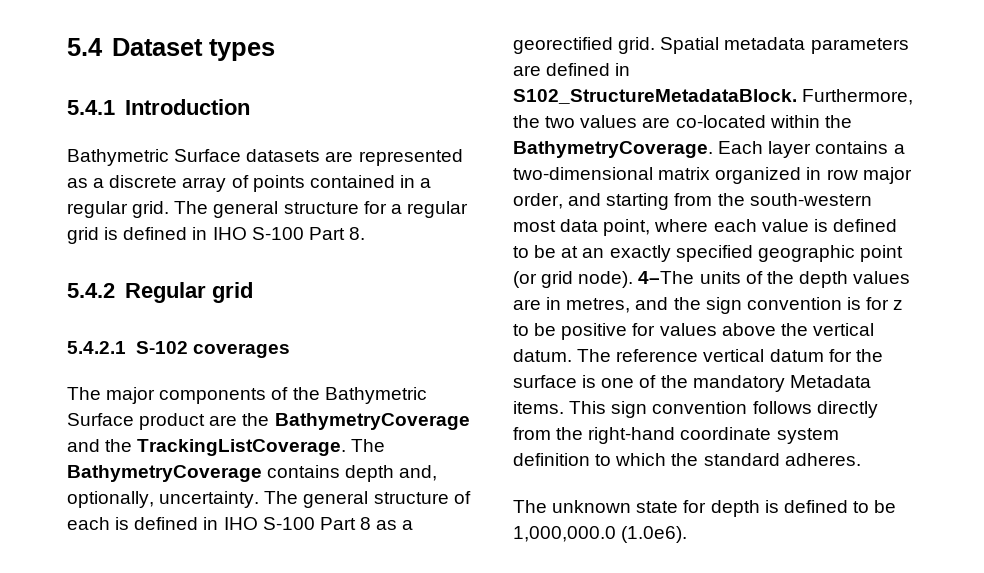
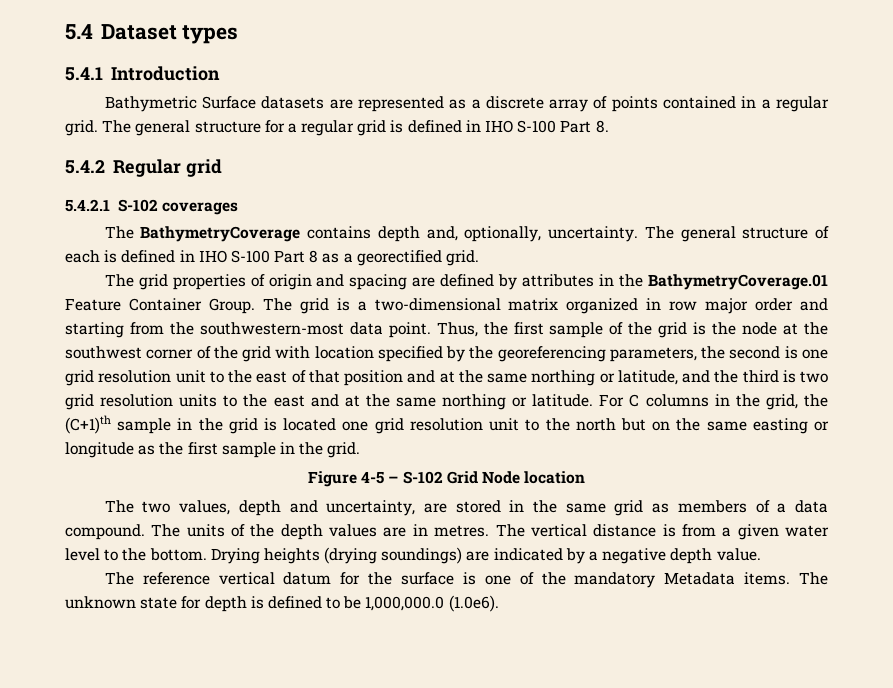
[106,387,427,404] [67,413,470,430] [67,439,386,456] major components of the Bathymetric Surface product are the BathymetryCoverage and the TrackingListCoverage. The -> (134, 232) none
[660,37,909,54] [513,63,631,76] [513,89,914,105] [513,115,852,128] [513,141,889,158] Spatial metadata parameters are defined in S102_StructureMetadataBlock. Furthermore, the two values are co-located within the BathymetryCoverage. Each layer contains -> [104,274,828,290] [65,298,350,314] // The grid properties of origin and spacing are defined by attributes in the BathymetryCoverage.01 Feature Container Group. The grid is
[513,193,563,209] order, -> [755,298,794,311] order
[749,193,872,206] [513,219,897,236] [513,245,903,262] [513,271,695,288] south-western most data point, where each value is defined to be at an exactly specified geographic point (or grid node). 4–The -> [199,322,829,338] [65,346,828,362] [65,370,828,386] [65,394,828,410] [65,415,830,434] [65,442,361,458] [307,471,586,487] [104,500,828,516] [65,524,181,540] southwestern-most data point. Thus, the first sample of the grid is the node at the southwest corner of the grid with location specified by the georeferencing parameters, the second is one grid resolution unit to the east of that position and at the same northing or latitude, and the third is two grid resolution units to the east and at the same northing or latitude. For C columns in the grid, the (C+1)th sample in the grid is located one grid resolution unit to the north but on the same easting or longitude as the first sample in the grid. // Figure 4-5 – S-102 Grid Node location // The two values, depth and uncertainty, are stored in the same grid as members of a data compound. The
[566,297,904,314] [513,323,874,340] [513,349,572,362] metres, and the sign convention is for z to be positive for values above the vertical datum. -> [434,524,830,540] [65,547,761,564] metres. The vertical distance is from a given water level to the bottom. Drying heights (drying soundings) are indicated by a negative depth value. //
[569,401,878,418] [513,427,839,444] [513,453,861,466] This sign convention follows directly from the right-hand coordinate system definition to which the standard adheres. // -> (791, 578) none

